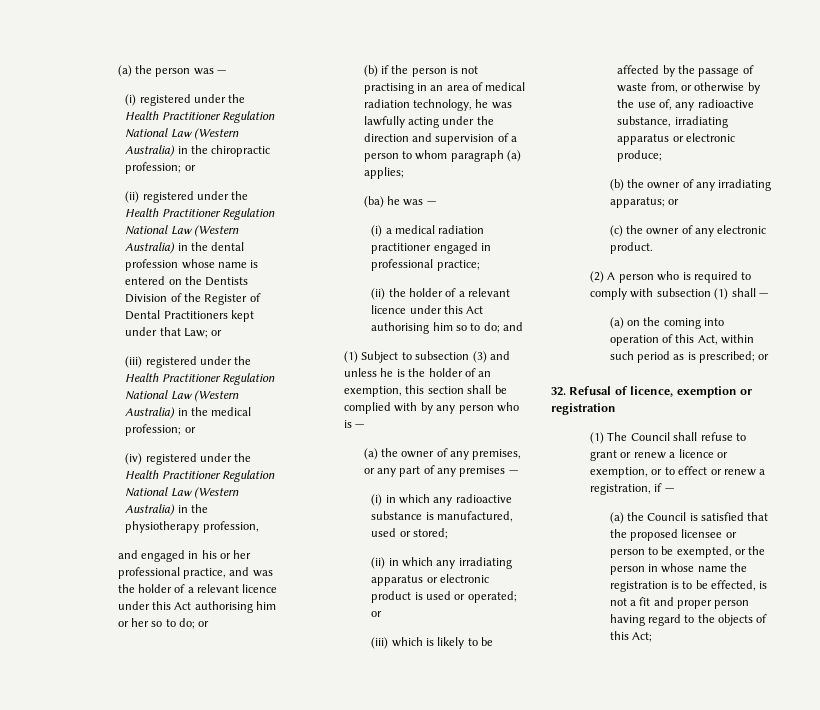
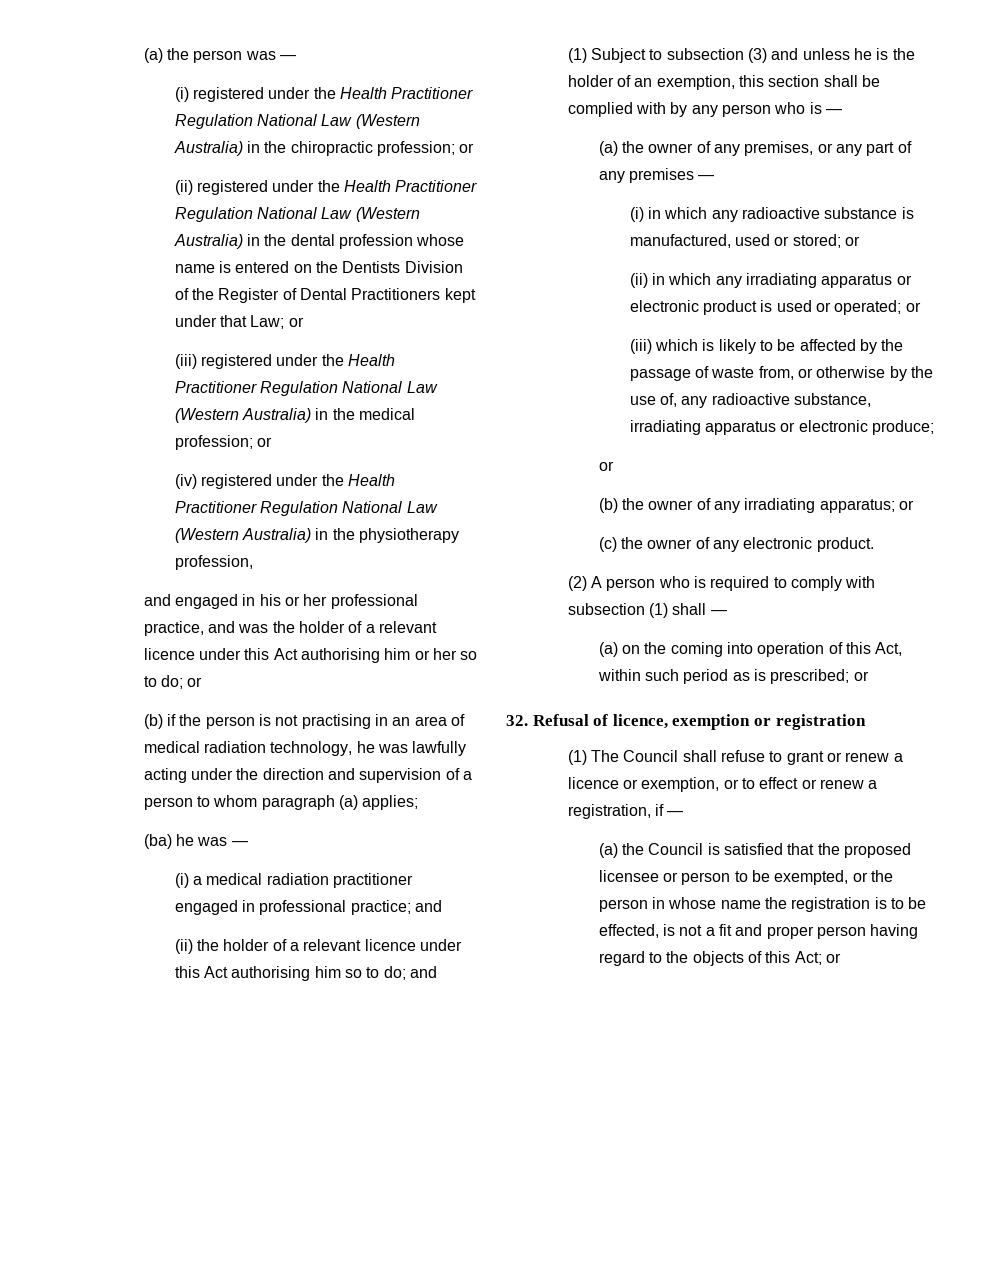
(480, 265) none -> [414,900,442,912] and
(449, 533) none -> [844,236,860,246] or
(663, 156) none -> [598,461,614,471] // or
(652, 637) none -> [825,953,841,963] or

